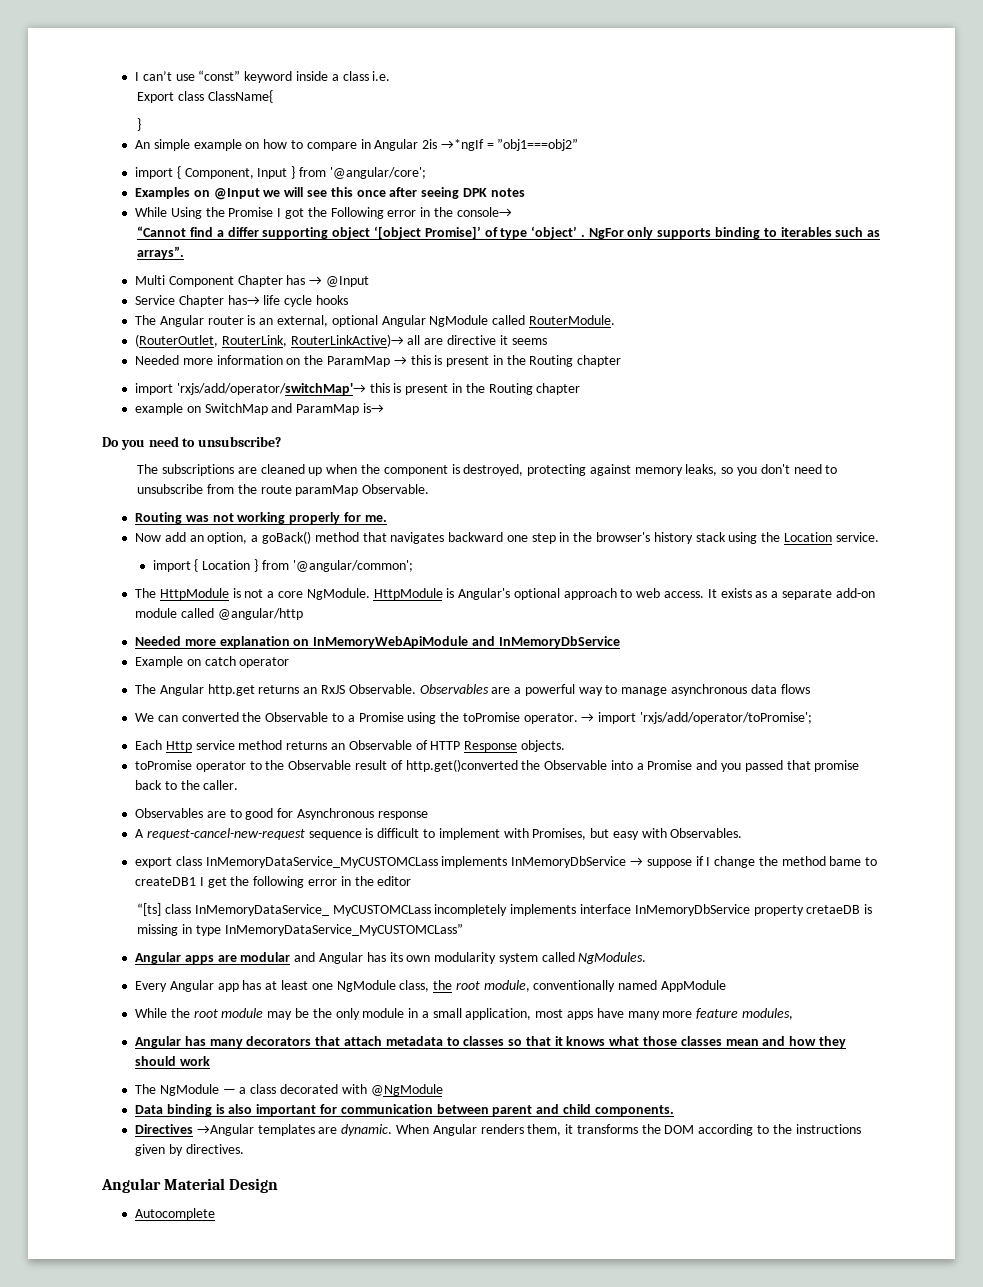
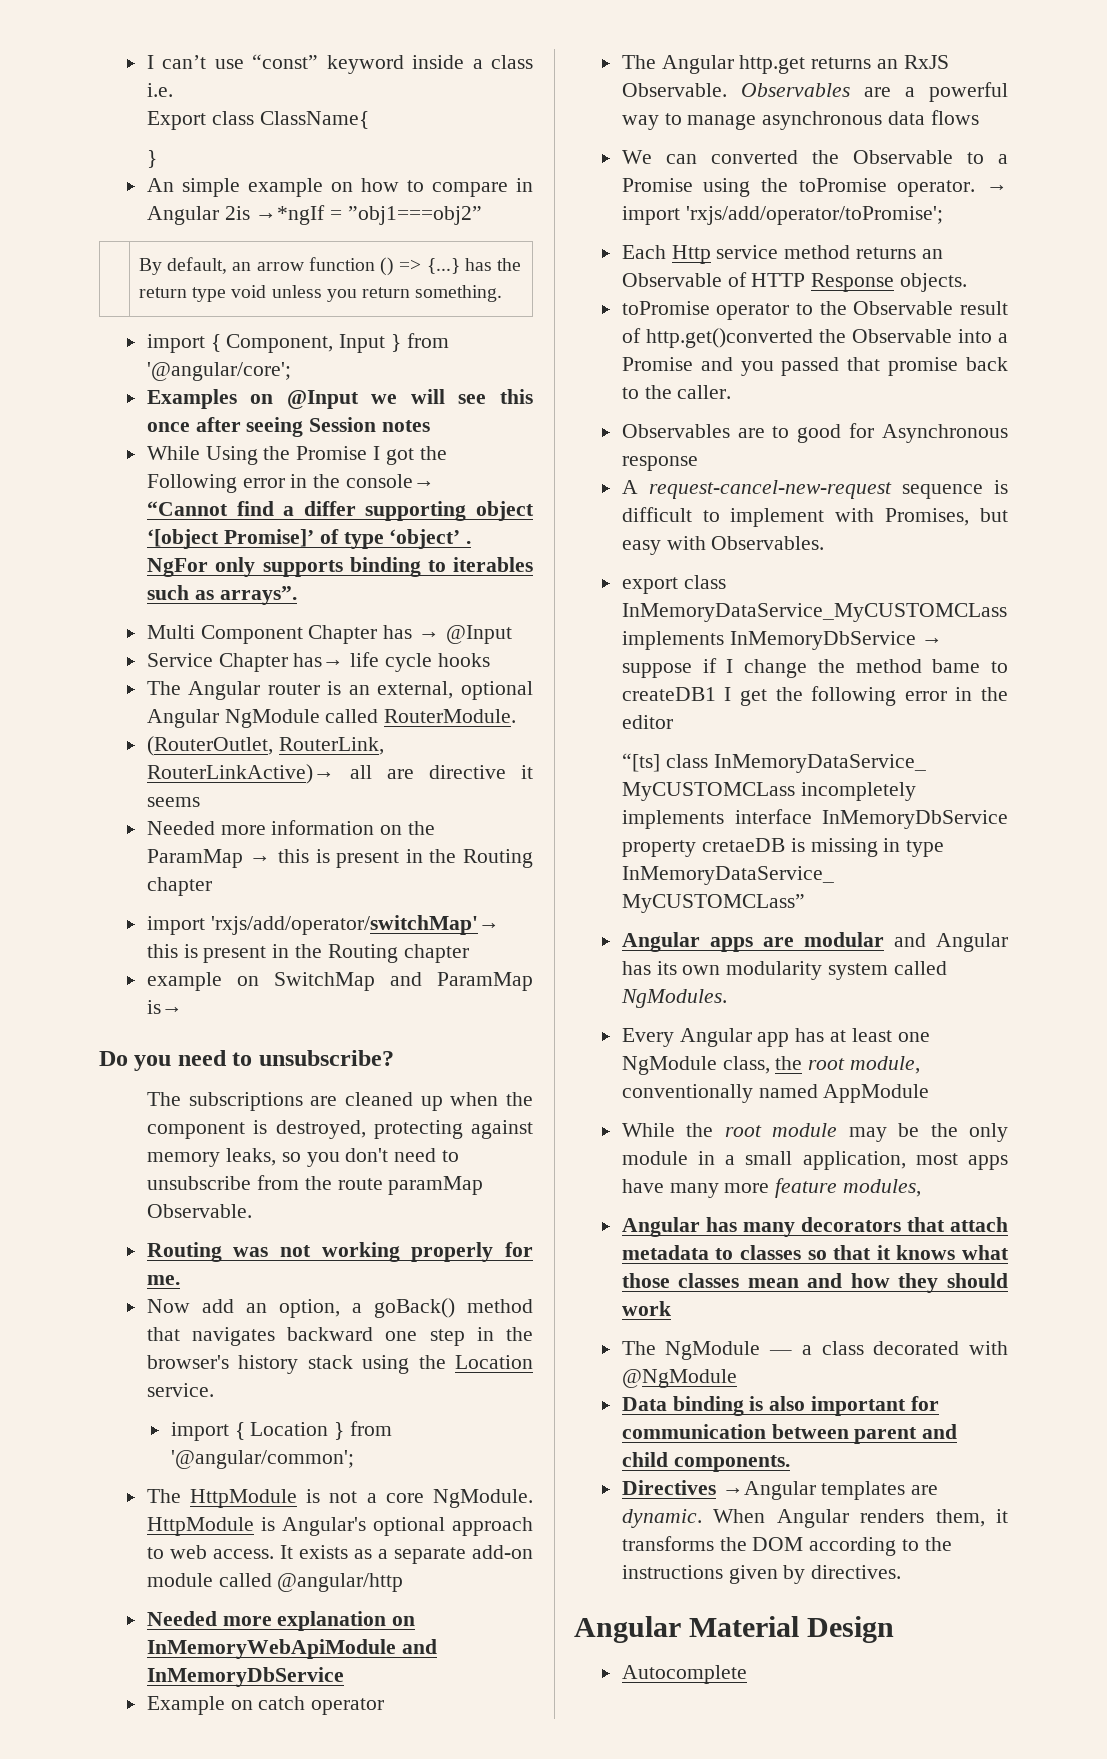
(579, 144) none -> [138,257,522,276] [138,285,503,302] // | By default, an arrow function () => {...} has the return type void unless you return something.
[462,188,487,197] DPK -> [309,417,377,432] Session

